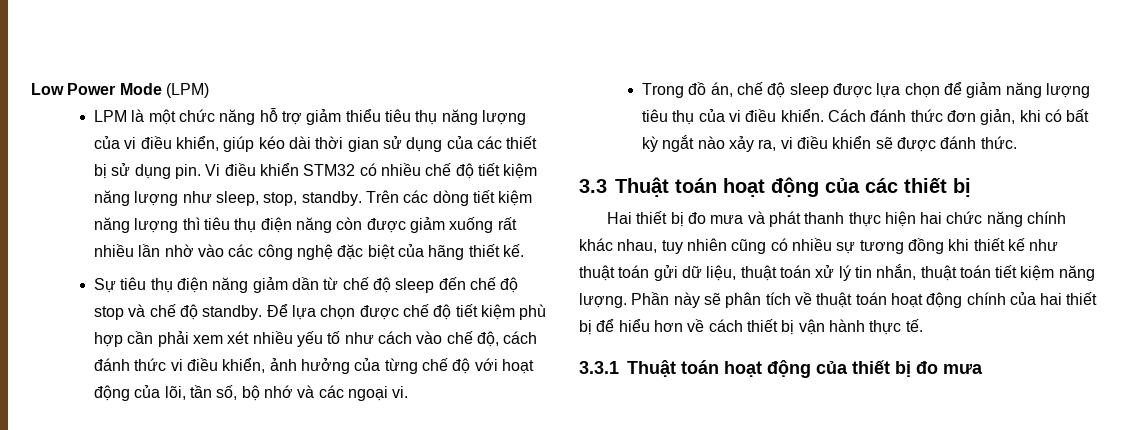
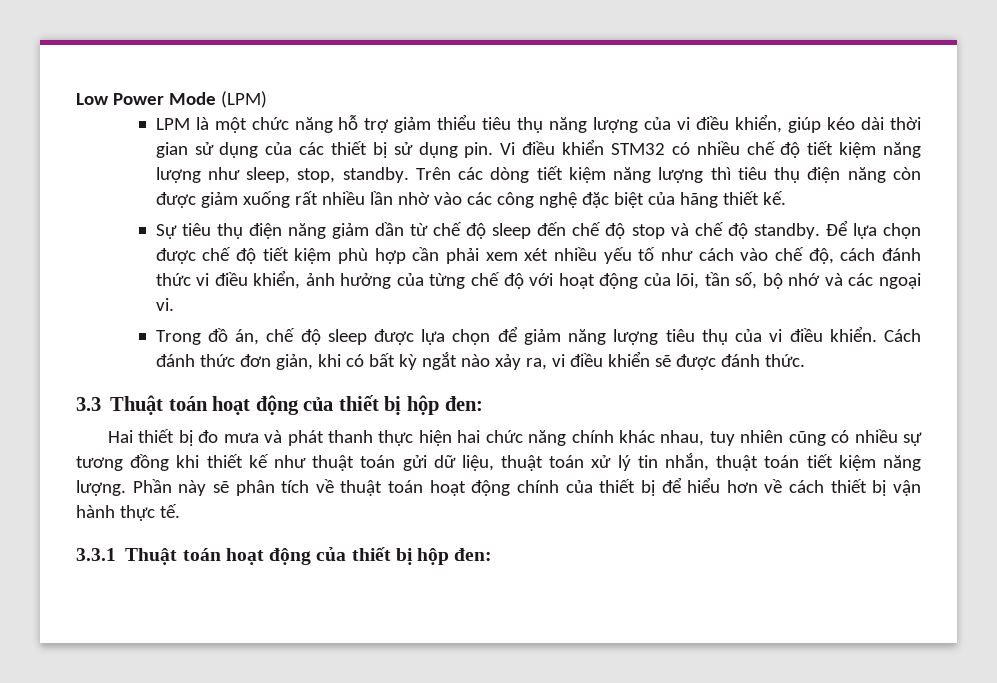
[865,178,971,197] các thiết bị -> [338,395,483,415] thiết bị hộp đen:
[1040,293,1063,305] hai -> (593, 486) none
[916,361,983,374] đo mưa -> [417,548,493,565] hộp đen:

